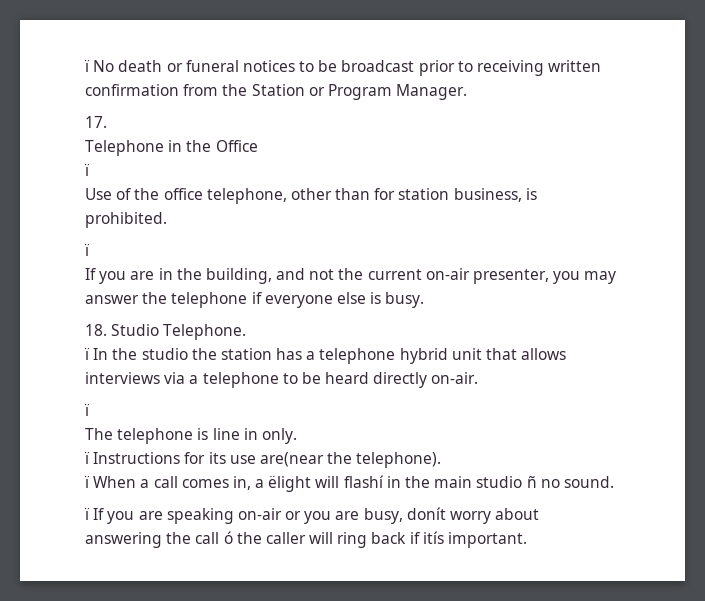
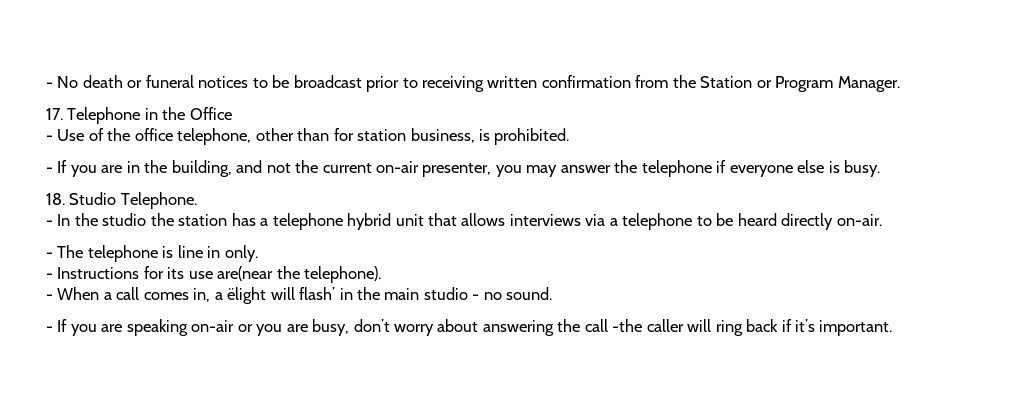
[84,60,90,72] ï -> [46,82,53,88] -
(107, 122) // -> (63, 114) none
[84,164,90,176] ï // -> [46,135,53,141] -
[84,244,90,256] ï // -> [46,167,53,173] -
[84,348,90,360] ï -> [46,220,53,226] -
[84,404,90,416] ï // -> [46,252,53,258] -
[84,452,90,464] ï -> [46,273,53,279] -
[84,476,90,488] ï -> [46,294,53,300] -
[343,475,384,488] flashí -> [299,287,336,300] flash’
[526,476,537,488] ñ -> [472,294,480,300] -
[84,508,90,520] ï -> [46,326,53,332] -
[406,507,446,520] donít -> [353,319,390,332] don’t
[223,531,262,544] ó the -> [612,319,643,332] -the
[422,531,444,544] itís -> [794,319,815,332] it’s

